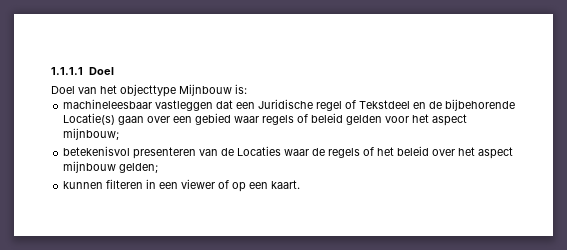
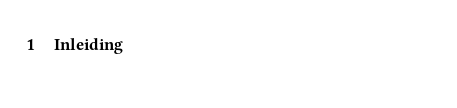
[51,67,114,75] [51,84,247,97] [63,99,516,111] [63,113,468,126] [63,128,120,140] [63,146,514,159] [63,161,159,173] [63,179,301,192] 1.1.1.1 Doel // Doel van het objecttype Mijnbouw is: // machineleesbaar vastleggen dat een Juridische regel of Tekstdeel en de bijbehorende Locatie(s) gaan over een gebied waar regels of beleid gelden voor het aspect mijnbouw; // betekenisvol presenteren van de Locaties waar de regels of het beleid over het aspect mijnbouw gelden; // kunnen filteren in een viewer of op een kaart. -> [26,38,123,54] 1 Inleiding

